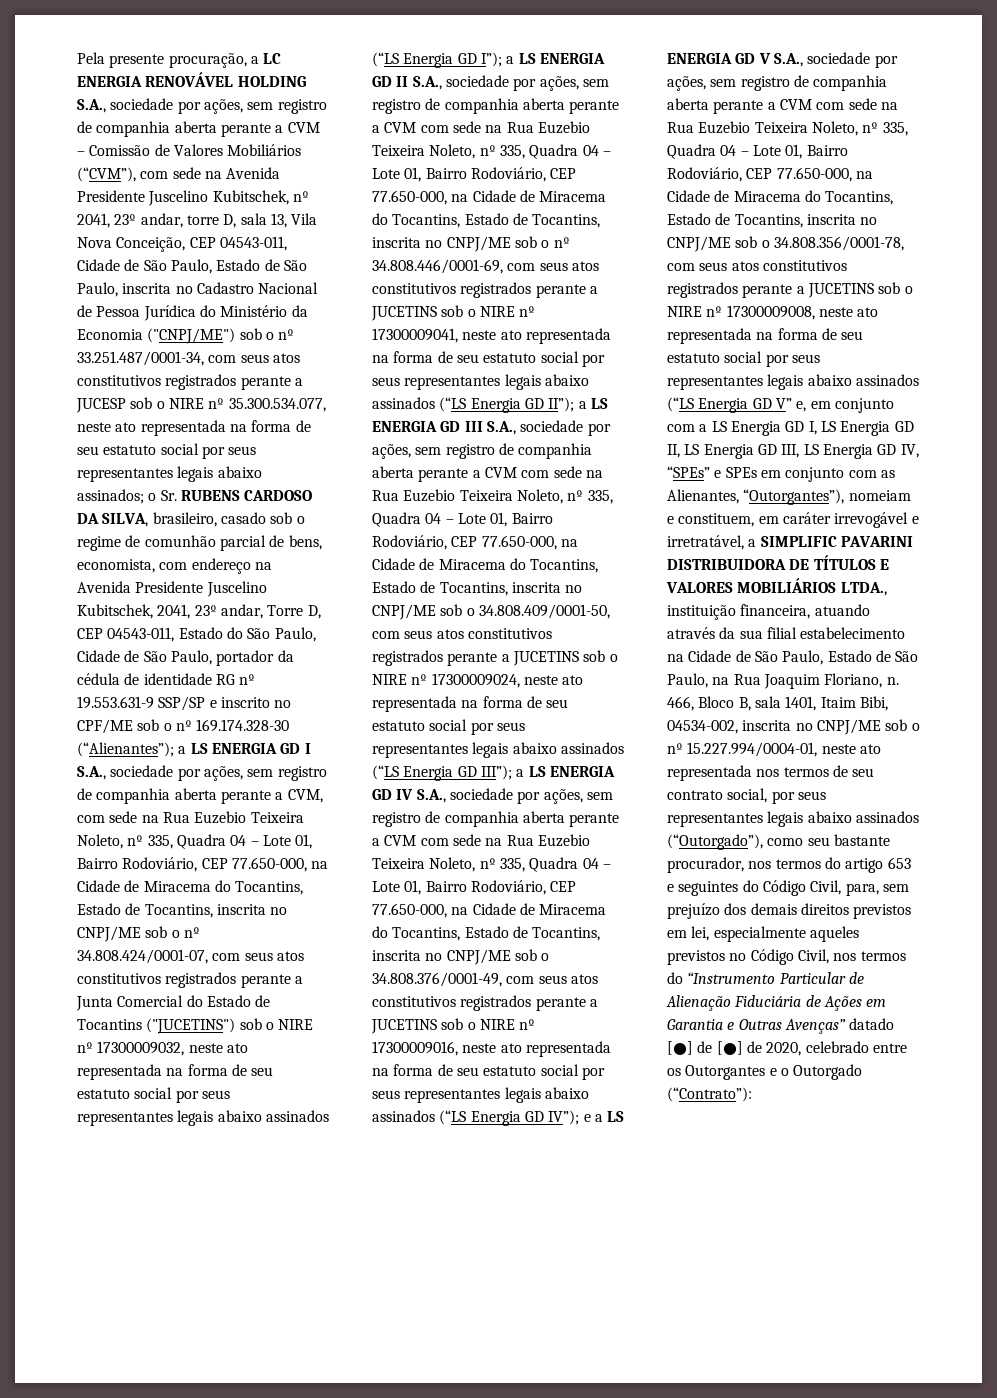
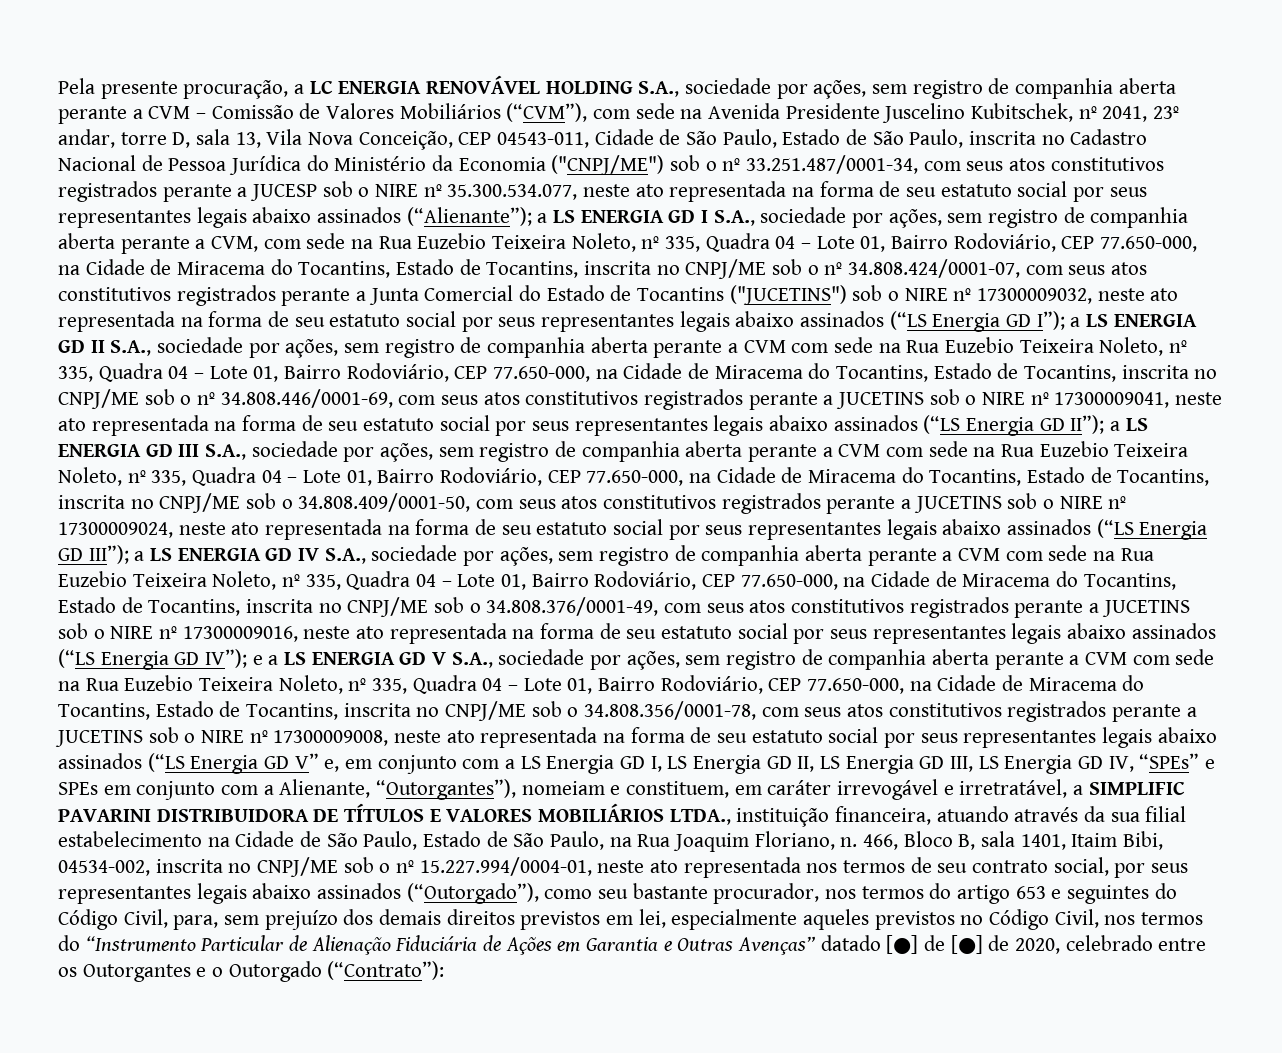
[77,489,313,504] [77,512,305,527] [77,535,322,551] [77,558,272,574] [77,581,267,597] [77,604,321,619] [77,627,316,642] [77,650,294,666] [77,673,256,685] [77,696,292,711] [77,719,290,734] [77,742,174,757] assinados; o Sr. RUBENS CARDOSO DA SILVA, brasileiro, casado sob o regime de comunhão parcial de bens, economista, com endereço na Avenida Presidente Juscelino Kubitschek, 2041, 23º andar, Torre D, CEP 04543-011, Estado do São Paulo, Cidade de São Paulo, portador da cédula de identidade RG nº 19.553.631-9 SSP/SP e inscrito no CPF/ME sob o nº 169.174.328-30 (“Alienantes”); -> [317,207,532,226] assinados (“Alienante”);
[880,470,895,478] [667,489,739,504] as Alienantes, -> [263,779,371,798] a Alienante,

